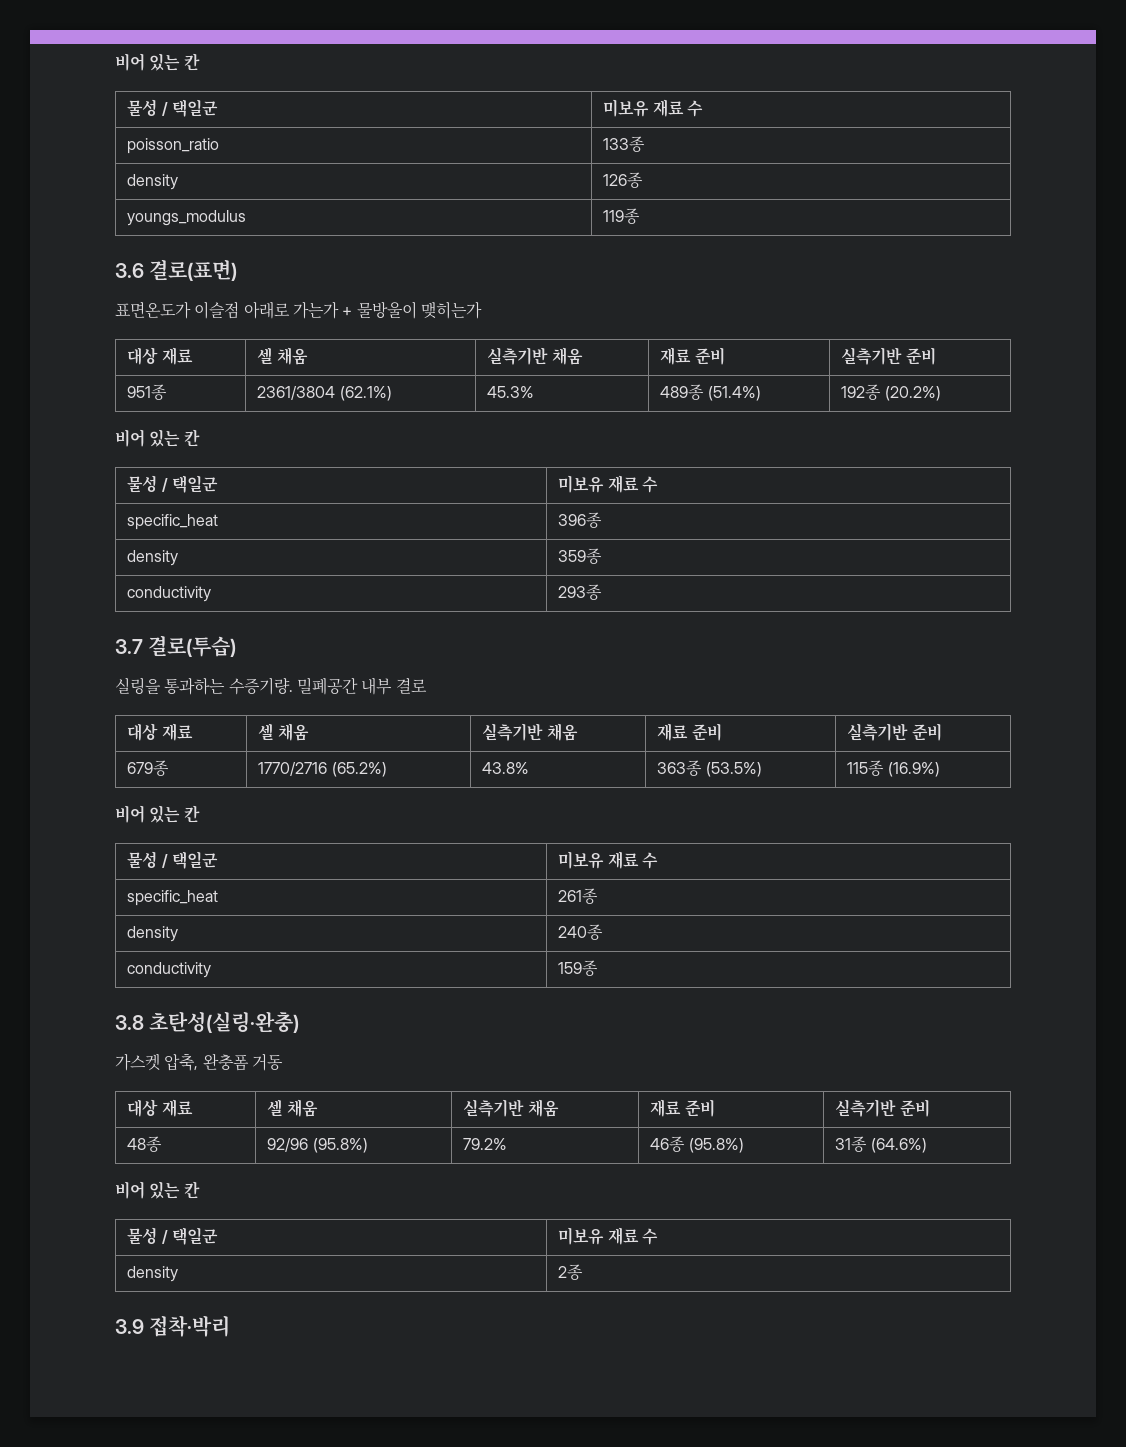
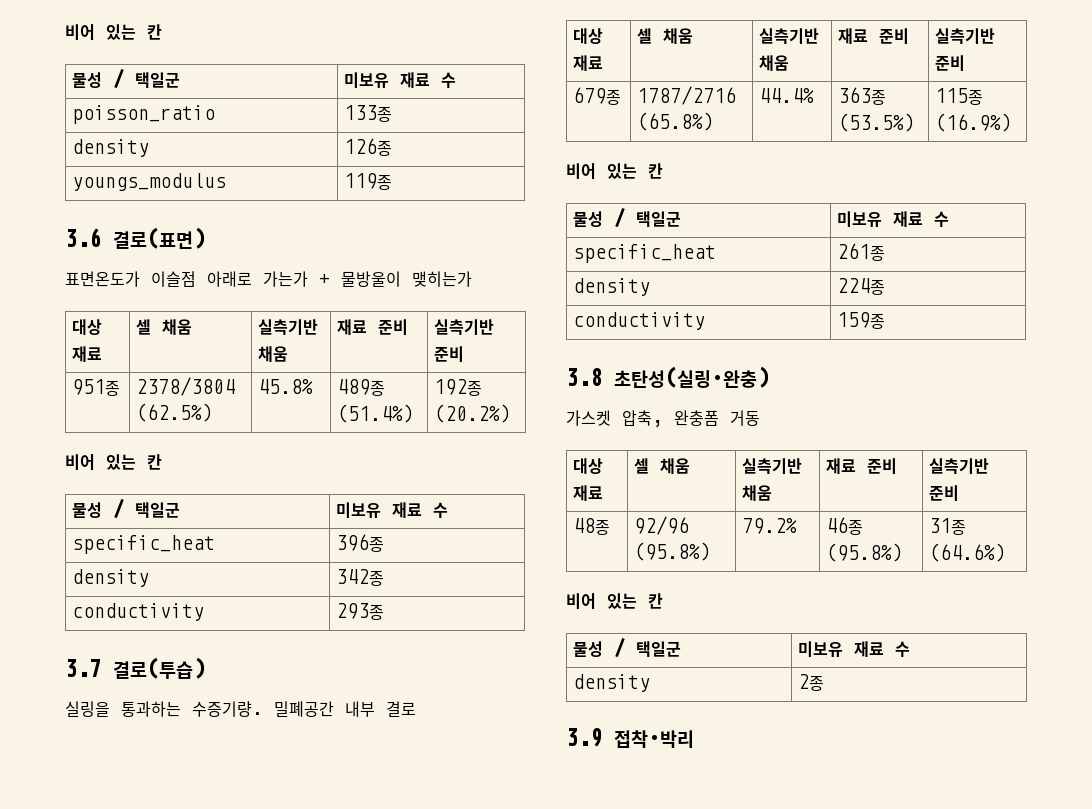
[257,386,392,401] [487,386,535,398] 2361/3804 (62.1%) | 45.3% -> [136,377,236,396] [136,403,214,422] [258,379,314,394] 2378/3804 (62.5%) | 45.8%
[558,548,603,564] 359종 -> [336,569,385,586] 342종
[258,762,387,777] [482,762,530,774] 1770/2716 (65.2%) | 43.8% -> [637,86,737,105] [637,112,715,131] [759,88,815,103] 1787/2716 (65.8%) | 44.4%
[558,924,604,940] 240종 -> [837,278,886,295] 224종

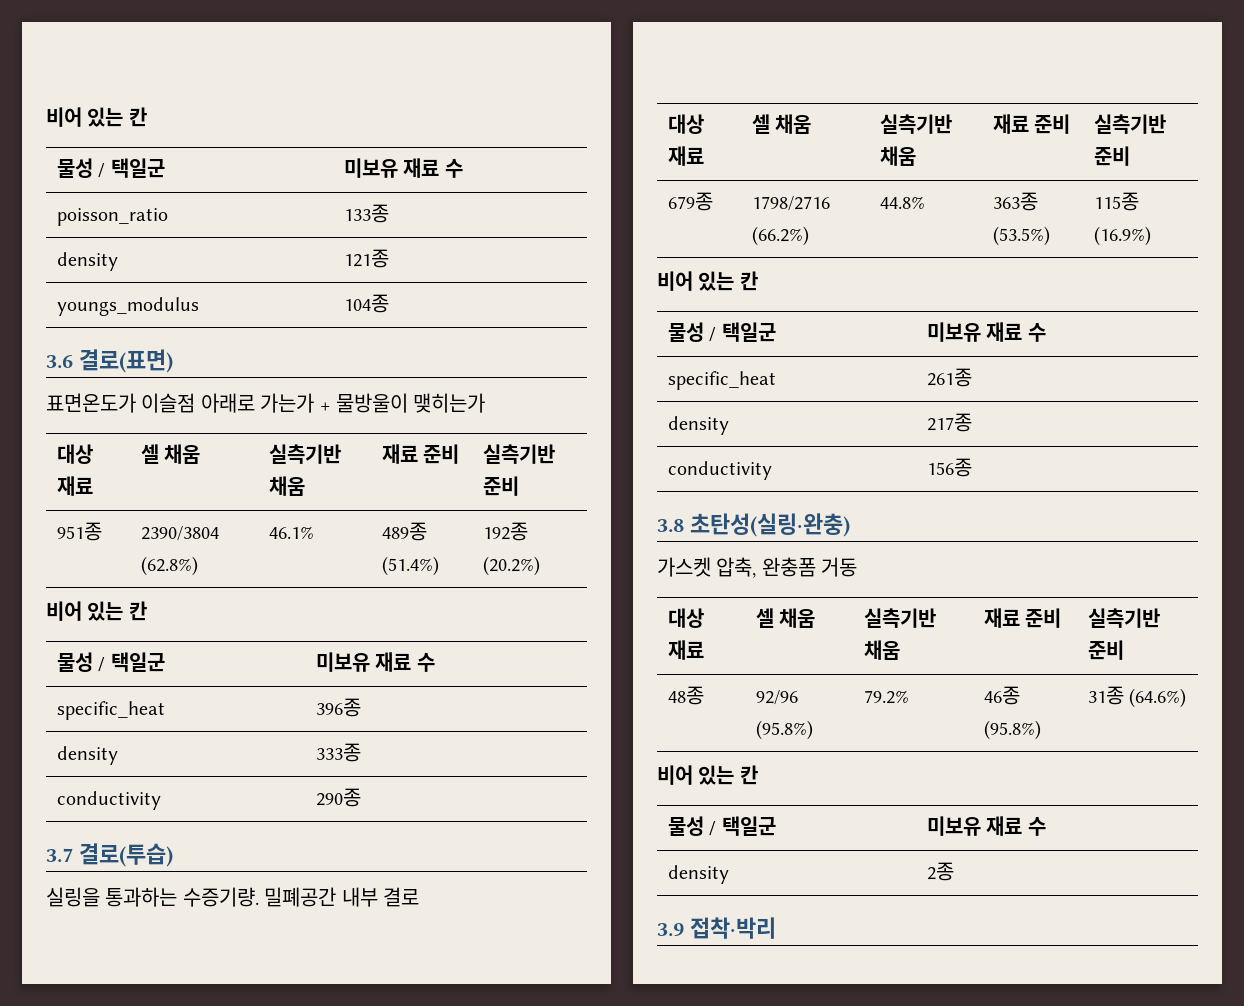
[344,138,393,156] 126종 -> [344,249,390,268] 121종
[344,173,393,190] 119종 -> [344,294,390,313] 104종
[136,377,236,396] [136,403,214,422] [258,379,314,394] 2378/3804 (62.5%) | 45.8% -> [141,526,220,541] [141,556,199,576] [269,526,315,539] 2390/3804 (62.8%) | 46.1%
[336,569,385,586] [72,603,205,621] [336,603,385,620] 342종 // conductivity | 293종 -> [316,743,362,762] [57,791,162,810] [316,788,362,807] 333종 // conductivity | 290종
[637,86,737,105] [637,112,715,131] [759,88,815,103] 1787/2716 (65.8%) | 44.4% -> [752,196,831,211] [752,226,810,246] [880,196,926,209] 1798/2716 (66.2%) | 44.8%
[837,278,886,295] [573,312,706,330] [837,312,886,329] 224종 // conductivity | 159종 -> [927,413,973,432] [668,461,773,480] [927,458,973,477] 217종 // conductivity | 156종

